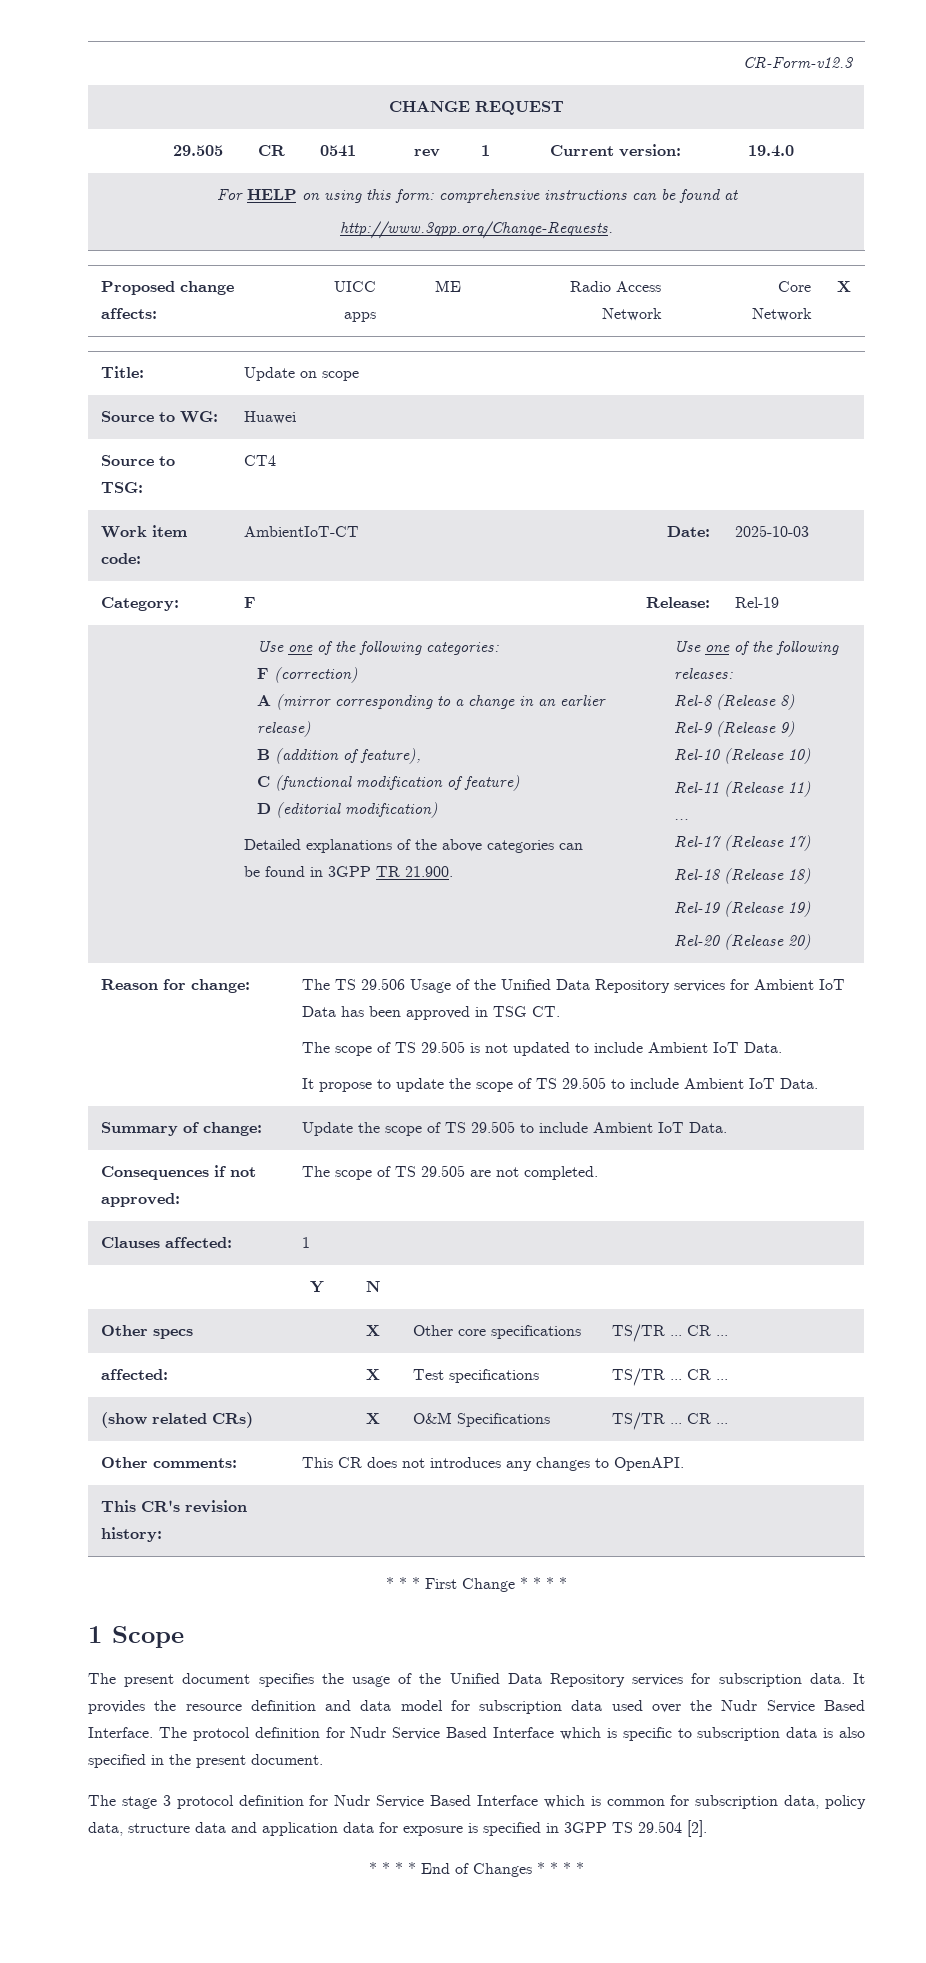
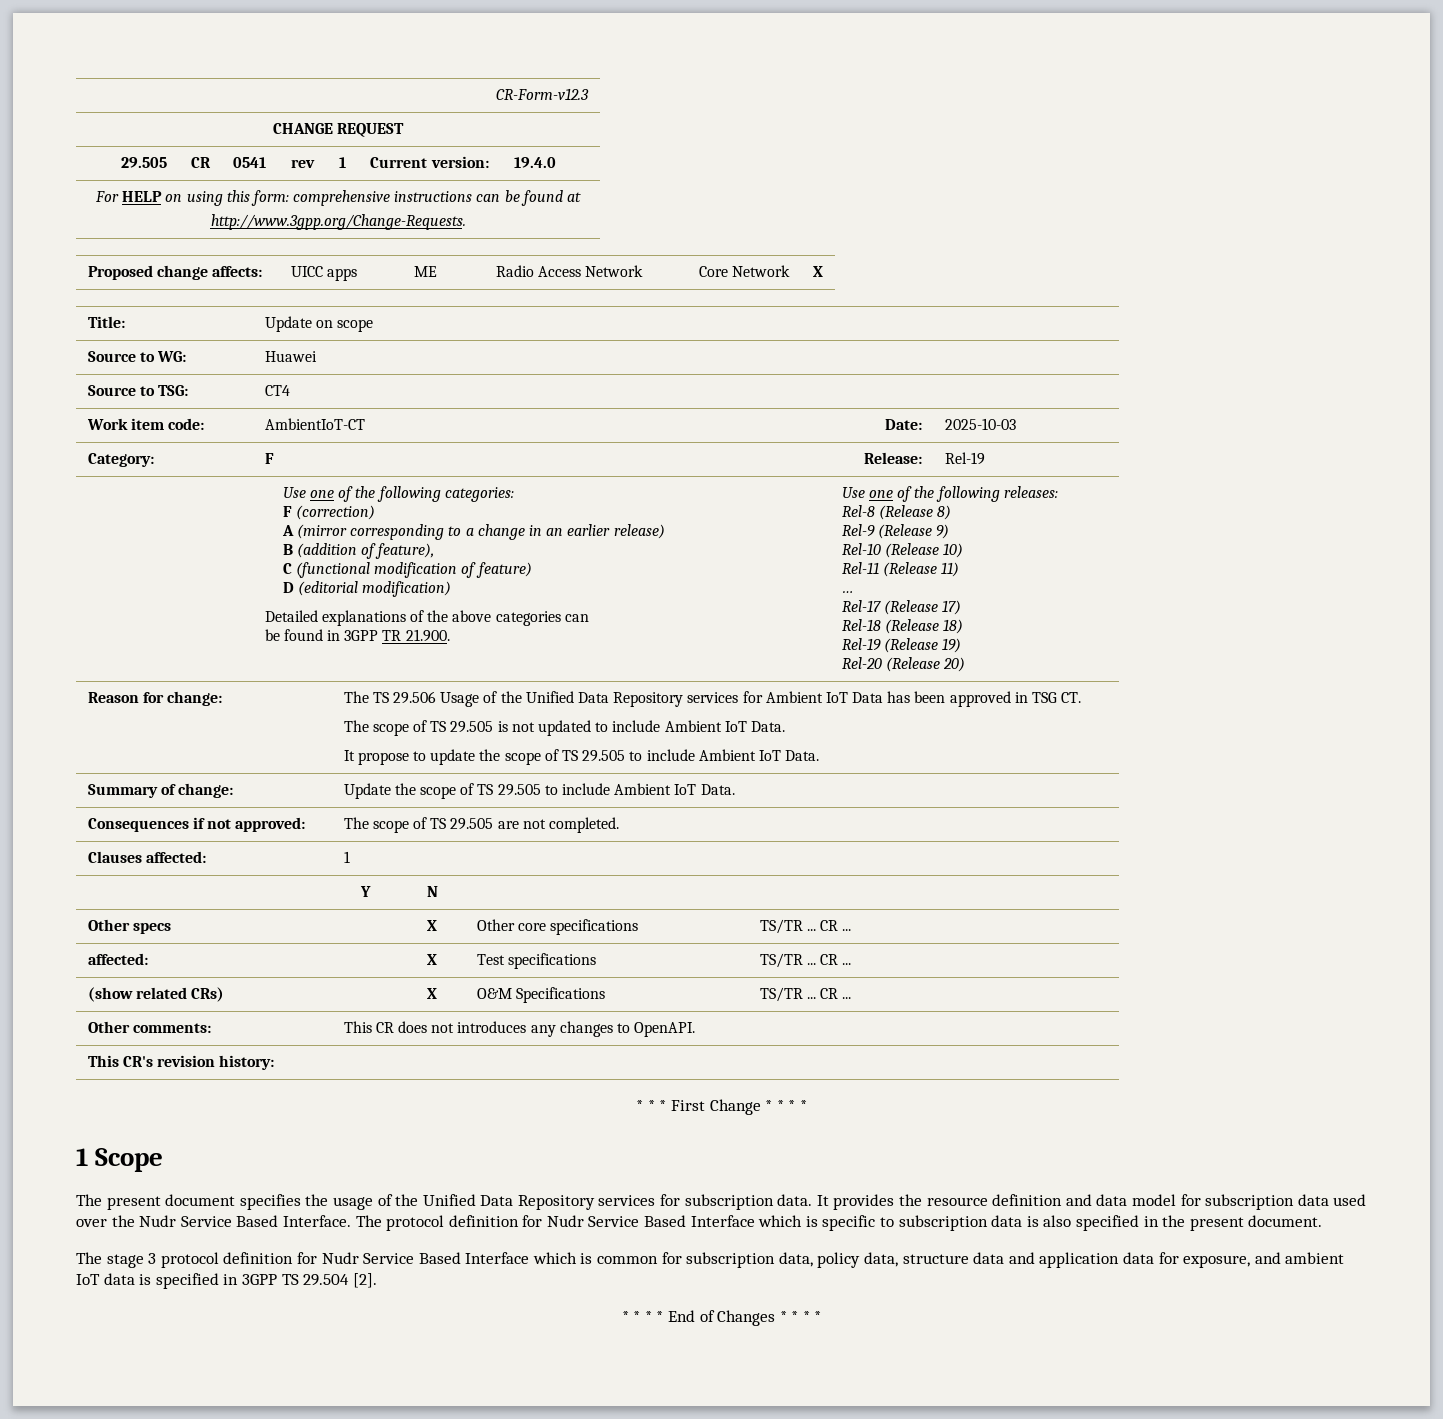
[403,1826,463,1836] exposure -> [1183,1252,1345,1268] [76,1273,135,1285] exposure, and ambient IoT data

